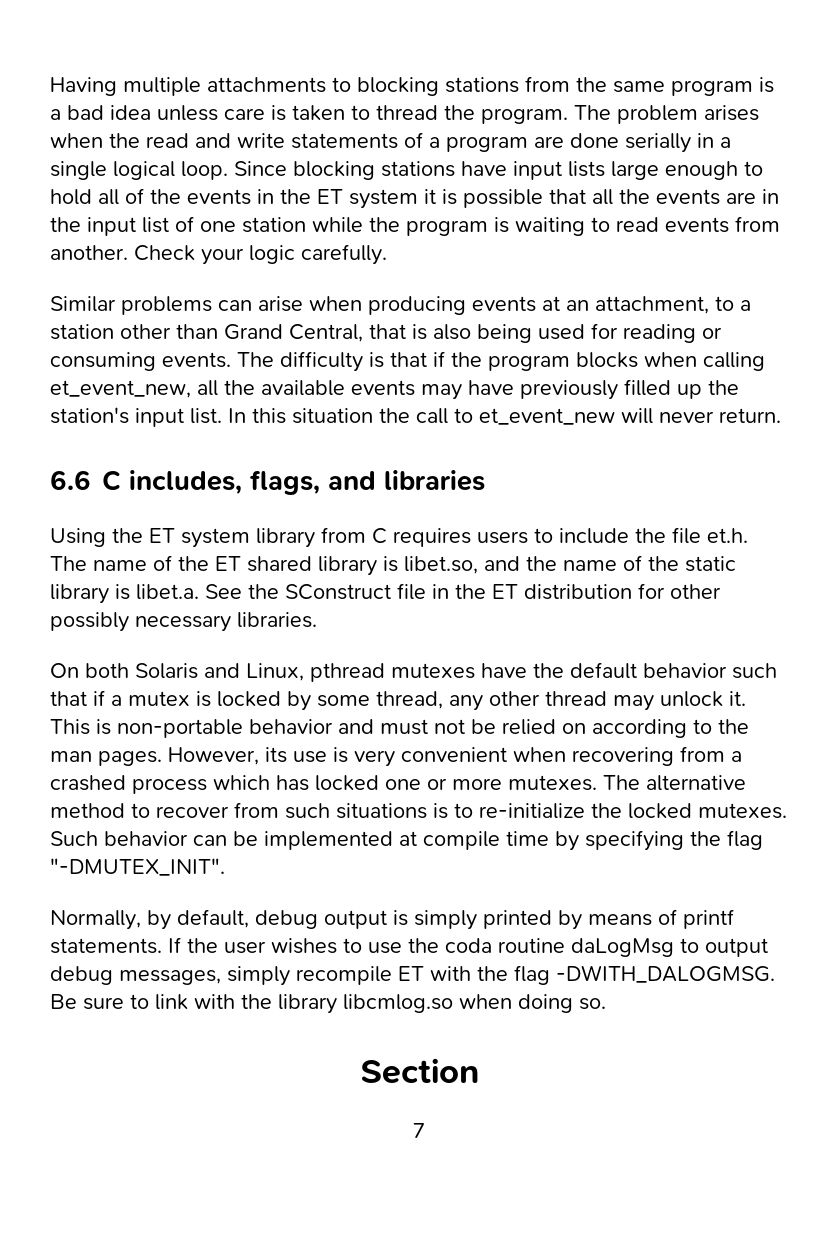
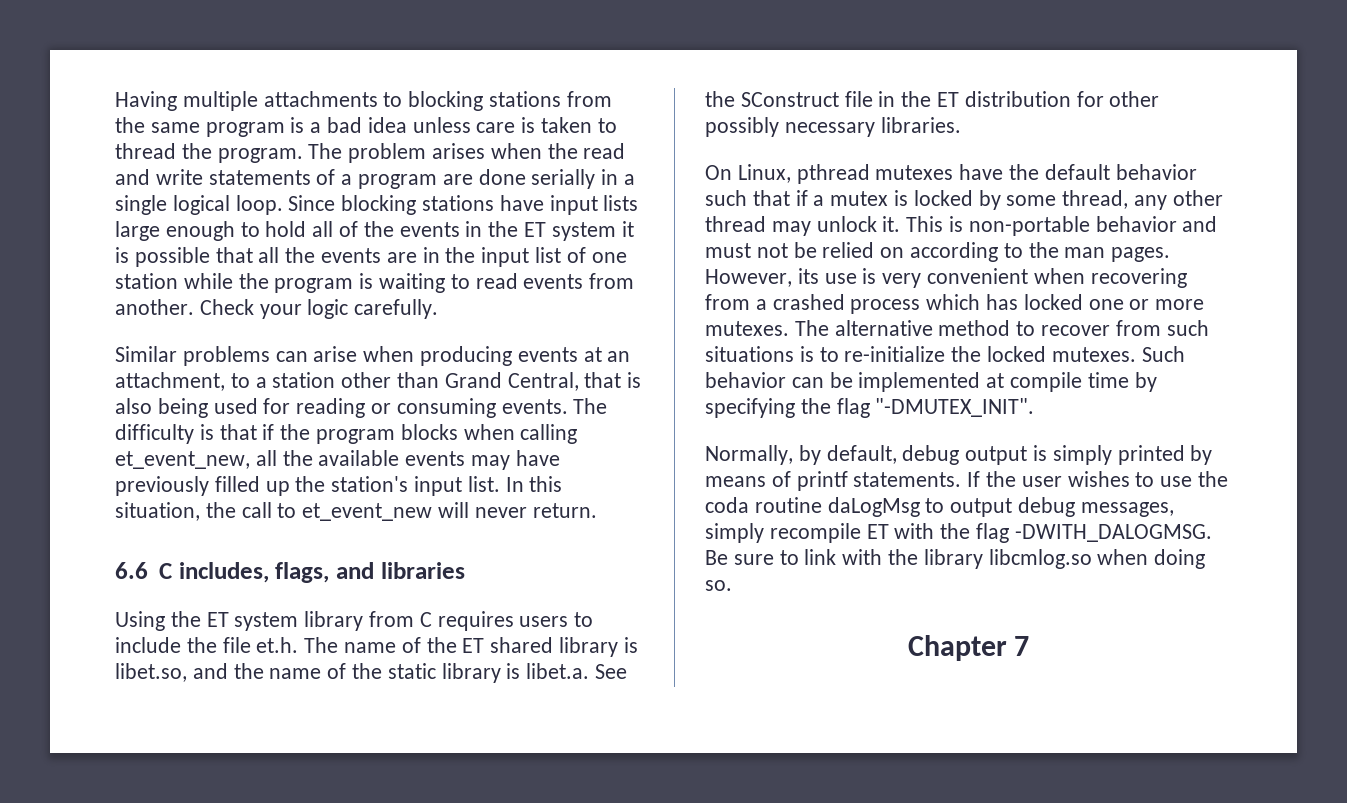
[292,408,373,424] situation -> [115,502,200,521] situation,
[85,663,240,679] both Solaris and -> (732, 172) none
[359,1058,479,1084] Section // -> [907,635,1007,661] Chapter

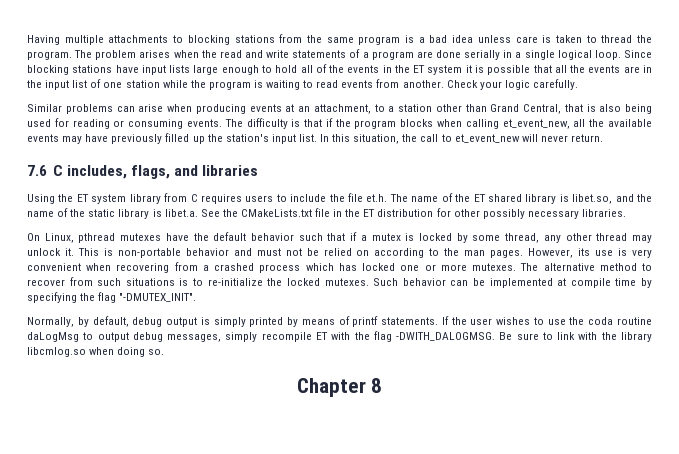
[115,562,148,579] 6.6 -> [27,165,47,176] 7.6
[740,92,839,107] SConstruct -> [240,209,312,217] CMakeLists.txt
[1014,636,1030,656] 7 -> [371,378,383,393] 8

